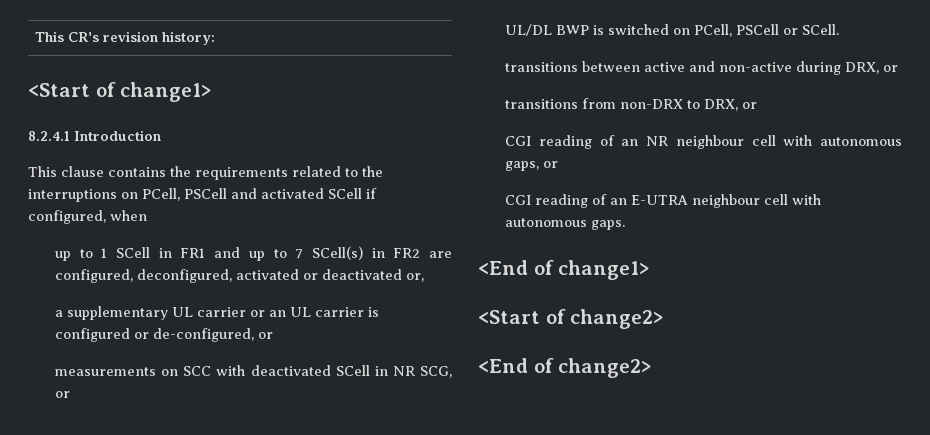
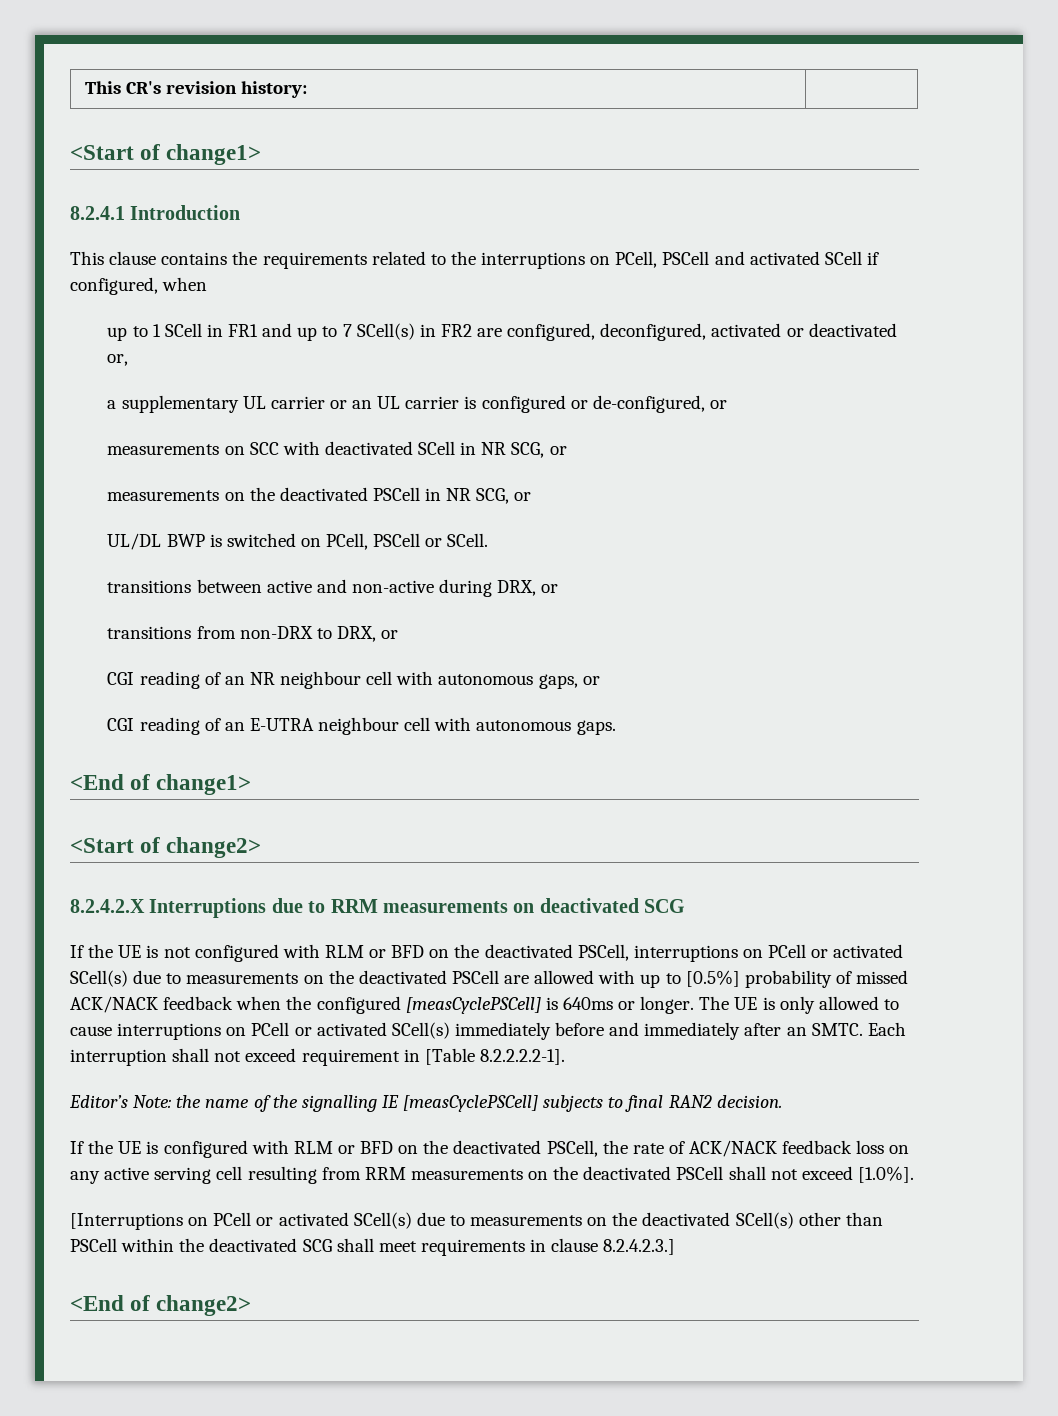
(71, 394) none -> [107,487,532,504] // measurements on the deactivated PSCell in NR SCG, or
(665, 319) none -> [70,898,686,918] [70,944,904,962] [70,970,909,988] [70,996,899,1014] [70,1022,906,1040] [70,1048,565,1066] [69,1095,782,1112] [70,1140,910,1158] [70,1166,914,1184] [70,1212,883,1230] [70,1238,676,1256] // 8.2.4.2.X Interruptions due to RRM measurements on deactivated SCG // If the UE is not configured with RLM or BFD on the deactivated PSCell, interruptions on PCell or activated SCell(s) due to measurements on the deactivated PSCell are allowed with up to [0.5%] probability of missed ACK/NACK feedback when the configured [measCyclePSCell] is 640ms or longer. The UE is only allowed to cause interruptions on PCell or activated SCell(s) immediately before and immediately after an SMTC. Each interruption shall not exceed requirement in [Table 8.2.2.2.2-1]. // Editor’s Note: the name of the signalling IE [measCyclePSCell] subjects to final RAN2 decision. // If the UE is configured with RLM or BFD on the deactivated PSCell, the rate of ACK/NACK feedback loss on any active serving cell resulting from RRM measurements on the deactivated PSCell shall not exceed [1.0%]. // [Interruptions on PCell or activated SCell(s) due to measurements on the deactivated SCell(s) other than PSCell within the deactivated SCG shall meet requirements in clause 8.2.4.2.3.]

